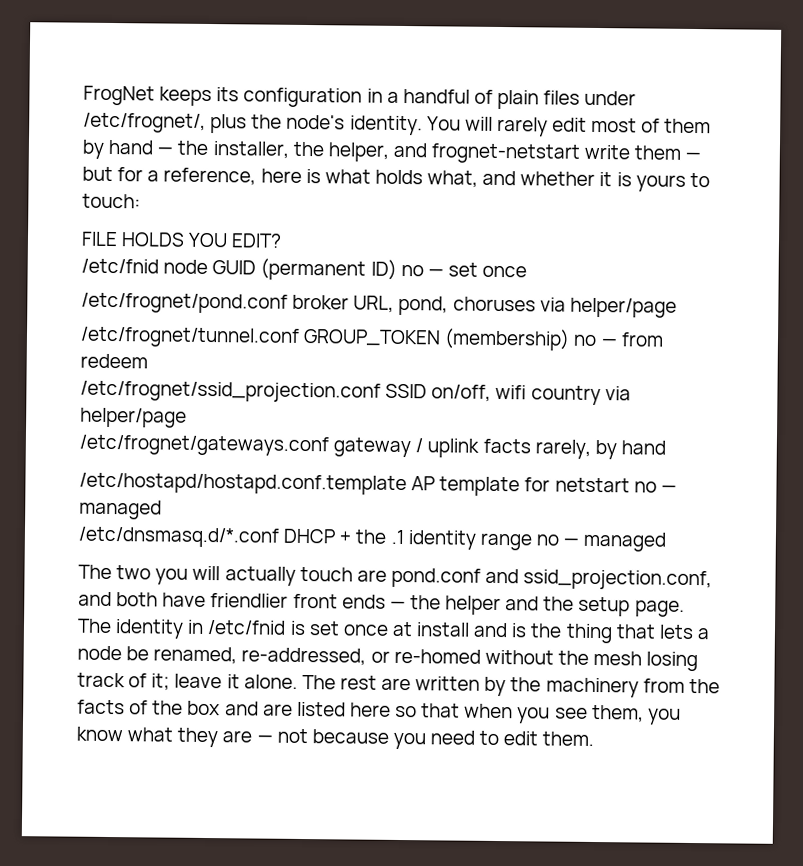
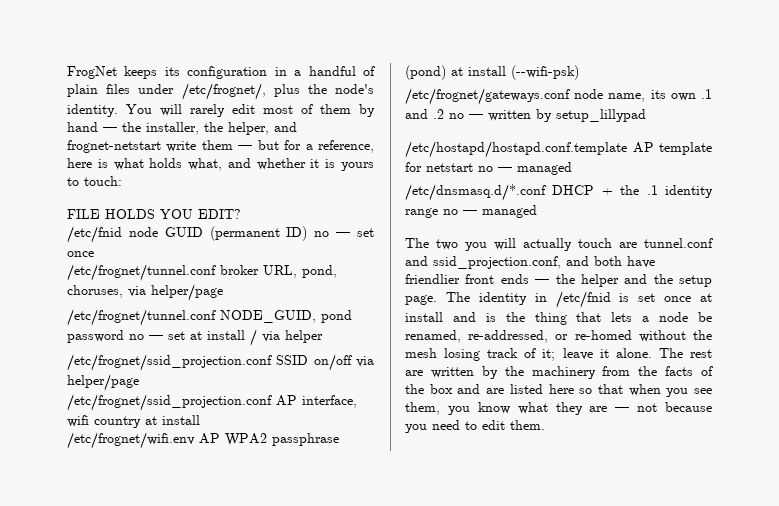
[81,292,288,314] /etc/frognet/pond.conf -> [67,264,216,281] /etc/frognet/tunnel.conf
[452,296,536,312] choruses -> [67,285,123,298] choruses,
[303,328,664,351] [80,353,148,369] GROUP_TOKEN (membership) no — from redeem -> [220,310,352,323] [67,329,323,346] NODE_GUID, pond password no — set at install / via helper
[431,384,631,406] [80,407,187,428] [79,434,666,460] on/off, wifi country via helper/page // /etc/frognet/gateways.conf gateway / uplink facts rarely, by hand -> [313,354,374,371] [67,374,139,391] [67,394,357,411] [67,415,200,428] [67,432,339,449] [405,65,579,80] [405,88,712,105] [405,109,646,122] on/off via helper/page // /etc/frognet/ssid_projection.conf AP interface, wifi country at install // /etc/frognet/wifi.env AP WPA2 passphrase (pond) at install (--wifi-psk) // /etc/frognet/gateways.conf node name, its own .1 and .2 no — written by setup_lillypad
[390,567,481,588] pond.conf -> [644,238,713,248] tunnel.conf

